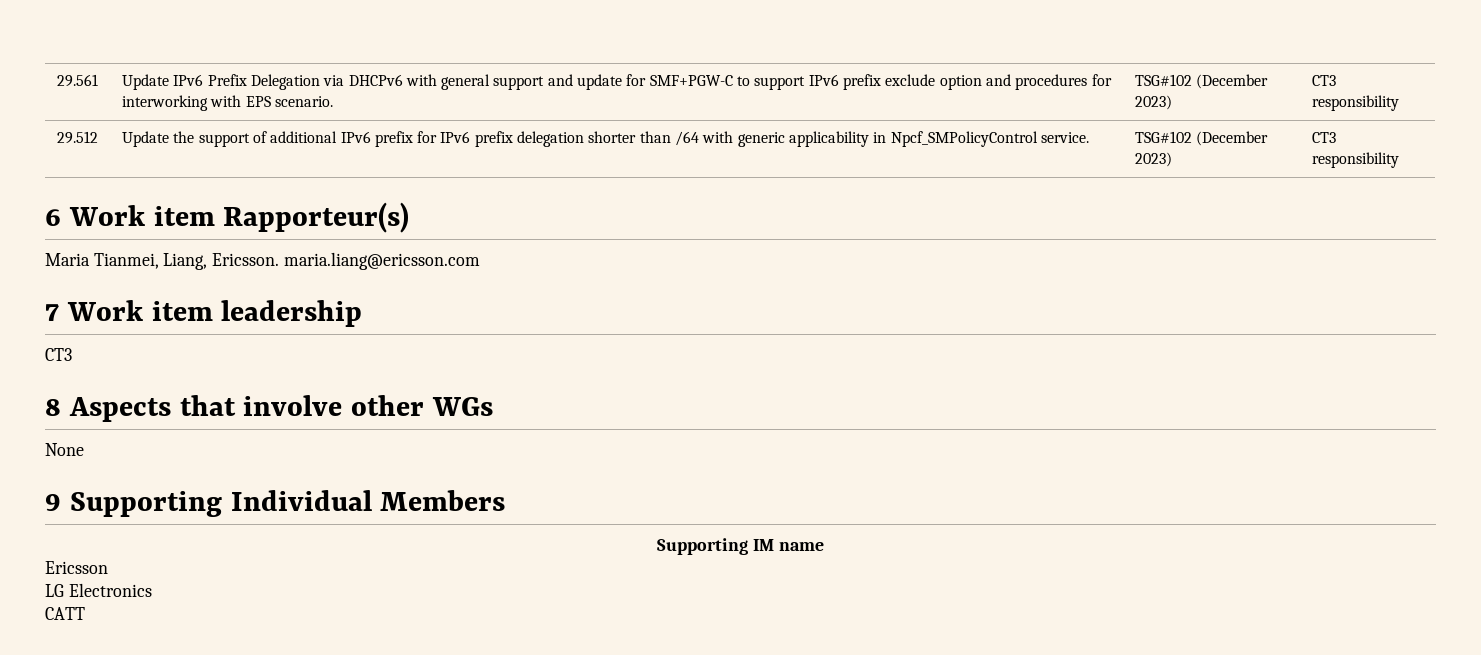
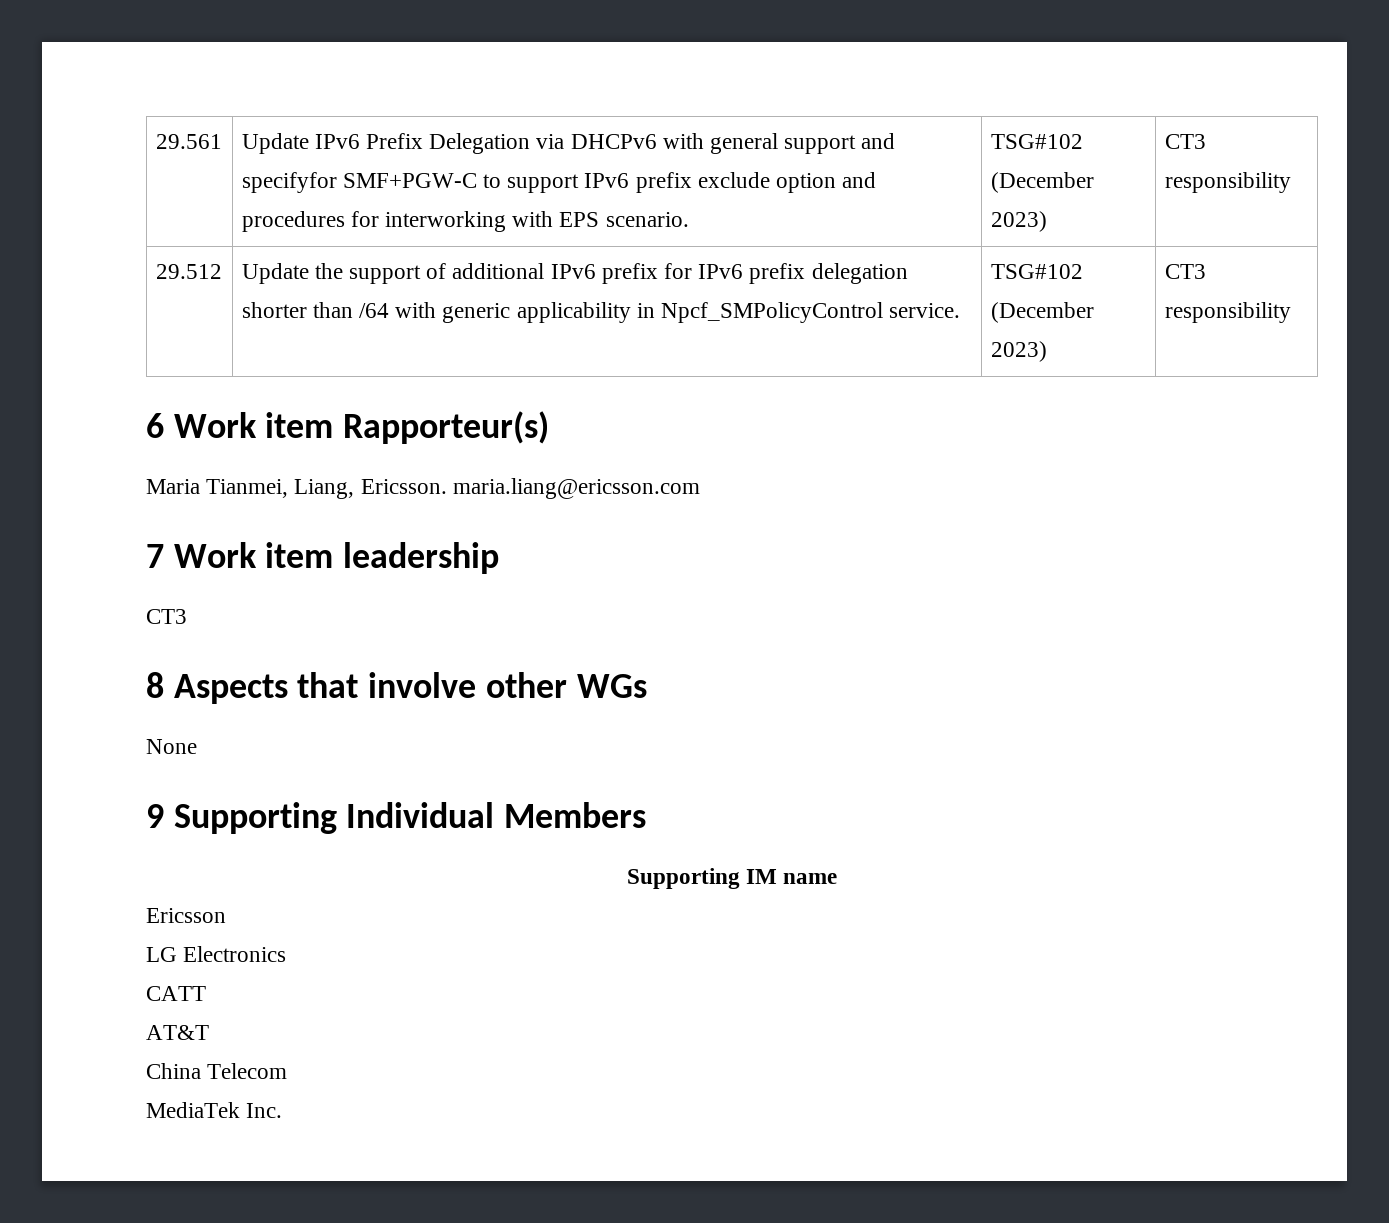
[577,74,647,90] update for -> [241,172,337,193] specifyfor
(85, 613) none -> [146,1025,209,1040] [146,1063,288,1079] [146,1102,283,1118] // AT&T // China Telecom // MediaTek Inc.

